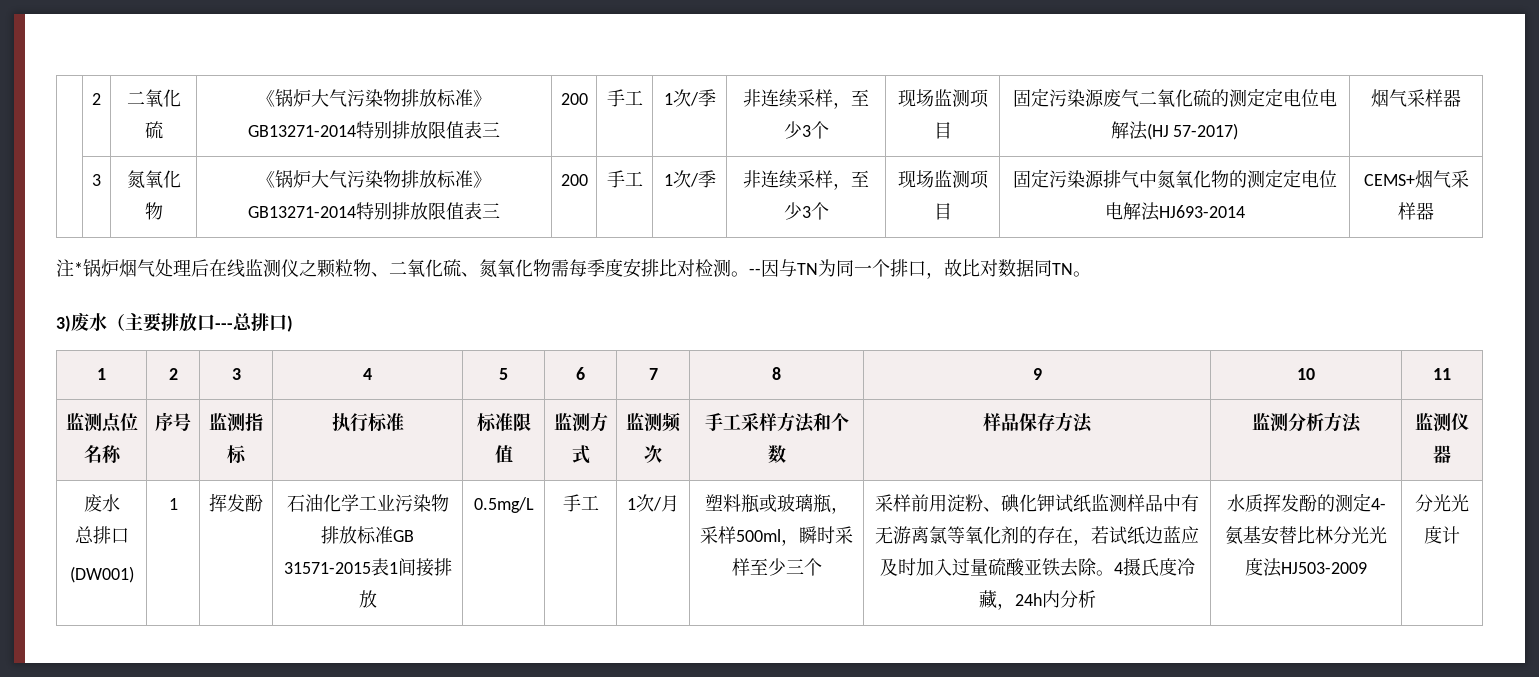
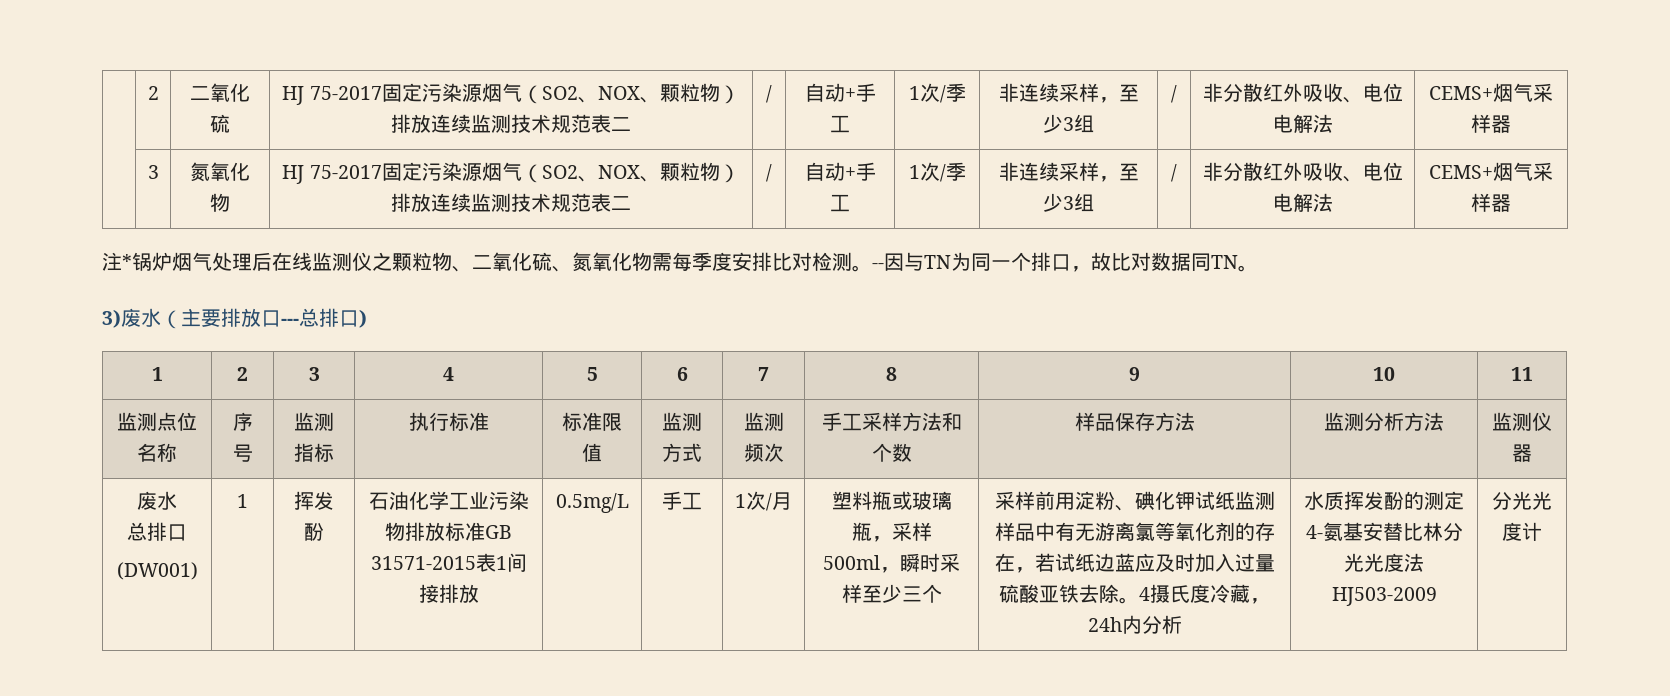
[257,89,491,107] [248,121,500,139] [560,93,588,105] [606,89,643,107] [663,89,716,107] [743,89,869,109] [783,121,829,139] [897,89,989,108] [933,122,952,139] [1012,88,1337,107] [1110,121,1239,140] 《锅炉大气污染物排放标准》GB13271-2014特别排放限值表三 | 200 | 手工 | 1次/季 | 非连续采样，至少3个 | 现场监测项目 | 固定污染源废气二氧化硫的测定定电位电解法(HJ 57-2017) | -> [282,83,740,105] [391,114,631,133] [766,85,772,103] [804,83,876,102] [830,115,850,133] [908,83,966,103] [998,83,1139,103] [1043,114,1094,133] [1171,85,1177,103] [1202,83,1403,103] [1272,114,1333,133] [1429,86,1493,100] HJ 75-2017固定污染源烟气（SO2、NOX、颗粒物）排放连续监测技术规范表二 | / | 自动+手工 | 1次/季 | 非连续采样，至少3组 | / | 非分散红外吸收、电位电解法 | CEMS+
[257,170,491,188] [248,202,500,220] [560,174,588,186] [606,170,643,188] [663,170,716,188] [743,170,869,190] [783,202,829,220] [897,170,989,189] [933,203,952,220] [1012,169,1337,188] [1104,202,1245,221] 《锅炉大气污染物排放标准》GB13271-2014特别排放限值表三 | 200 | 手工 | 1次/季 | 非连续采样，至少3个 | 现场监测项目 | 固定污染源排气中氮氧化物的测定定电位电解法HJ693-2014 -> [282,162,740,184] [391,193,631,212] [766,164,772,182] [804,162,876,181] [830,194,850,212] [908,162,966,182] [998,162,1139,182] [1043,193,1094,212] [1171,164,1177,182] [1202,162,1403,182] [1272,193,1333,212] HJ 75-2017固定污染源烟气（SO2、NOX、颗粒物）排放连续监测技术规范表二 | / | 自动+手工 | 1次/季 | 非连续采样，至少3组 | / | 非分散红外吸收、电位电解法

